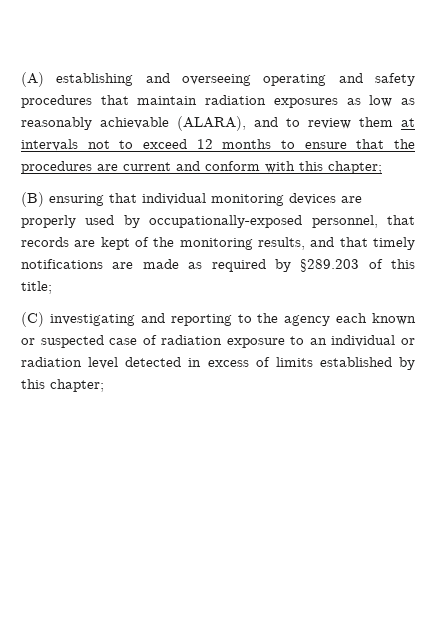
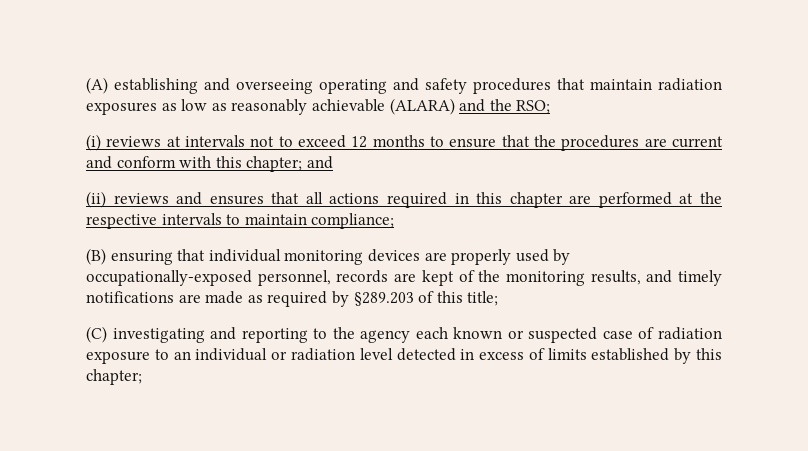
[177,116,393,131] (ALARA), and to review them -> [389,98,551,115] [86,134,162,151] (ALARA) and the RSO; // (i) reviews
(382, 167) none -> [306,156,333,169] [86,191,722,208] [86,213,395,229] and // (ii) reviews and ensures that all actions required in this chapter are performed at the respective intervals to maintain compliance;
[387,215,415,225] that -> (331, 278) none
[339,237,368,247] that -> (673, 276) none

